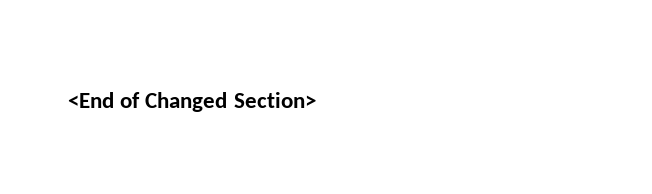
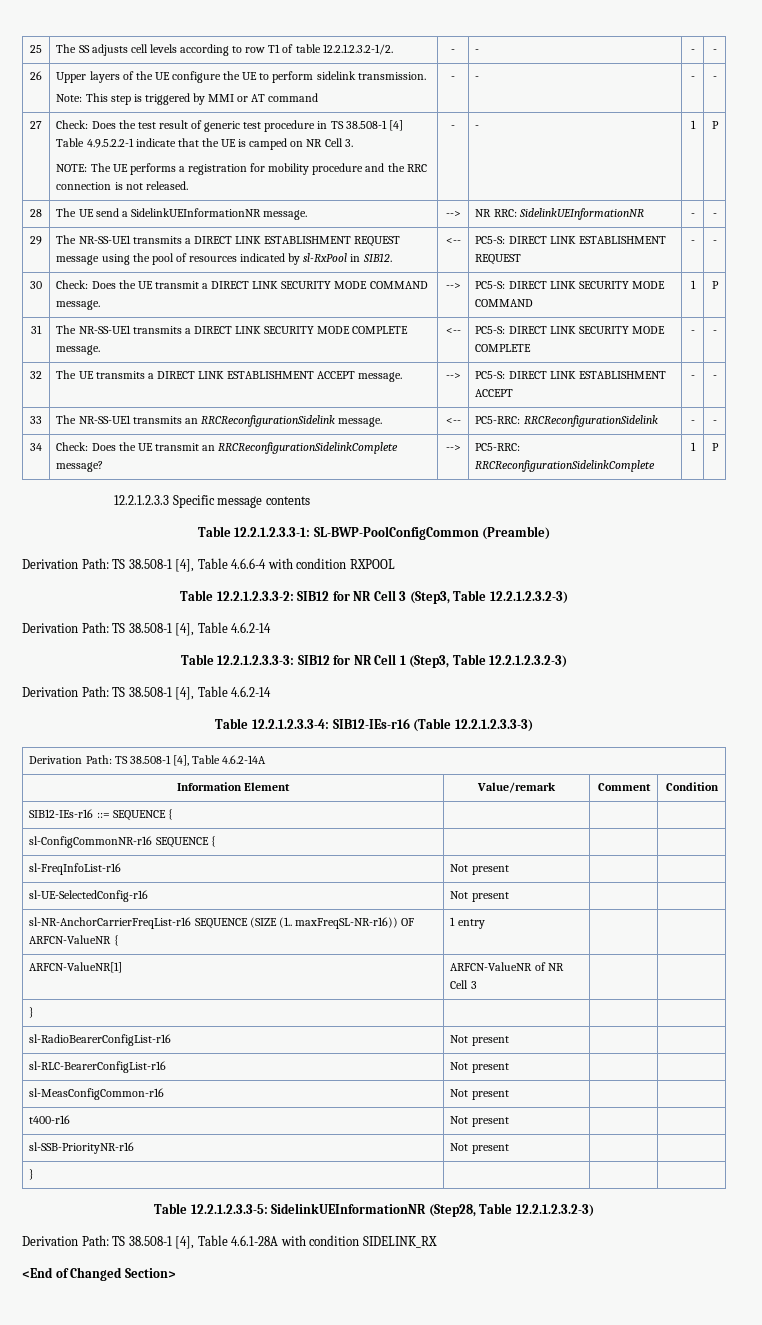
(68, 100) none -> [30,45,42,53] [56,44,393,56] [451,49,455,53] [475,49,480,53] [690,49,695,53] [712,49,717,53] [30,71,42,80] [56,71,426,83] [56,93,319,105] [451,76,455,80] [475,76,480,80] [690,76,695,80] [712,76,717,80] [30,121,42,129] [56,120,403,132] [56,138,353,150] [56,163,427,175] [56,181,188,190] [451,125,455,129] [475,125,480,129] [690,120,696,129] [711,121,719,129] [30,209,42,217] [56,208,307,220] [445,211,461,217] [475,208,644,220] [690,213,695,217] [712,213,717,217] [30,236,42,245] [56,235,401,247] [56,253,392,265] [445,238,461,244] [475,236,666,244] [475,254,522,265] [690,240,695,244] [712,240,717,244] [30,281,42,289] [56,280,428,289] [56,300,101,310] [445,283,461,289] [475,281,665,289] [475,299,534,307] [690,280,696,289] [711,281,719,289] [31,325,42,334] [56,325,409,334] [56,345,101,355] [445,328,461,334] [475,326,665,334] [475,344,532,352] [690,330,695,334] [712,330,717,334] [30,371,42,379] [56,370,403,382] [445,373,461,379] [475,371,666,379] [475,389,514,397] [690,375,695,379] [712,375,717,379] [30,416,42,424] [56,415,382,427] [445,418,461,424] [475,415,658,427] [690,420,695,424] [712,420,717,424] [30,443,42,451] [56,442,399,454] [56,461,104,472] [445,445,461,451] [475,443,521,451] [475,460,656,472] [690,442,696,451] [711,443,719,451] [114,495,310,508] [197,526,551,540] [22,558,395,572] [180,590,568,604] [22,622,272,636] [180,654,568,668] [22,686,272,700] [215,718,533,732] [29,755,267,766] [176,782,291,791] [477,782,556,793] [597,783,651,791] [665,782,719,791] [29,809,173,821] [29,836,216,848] [29,863,122,875] [450,864,509,875] [29,890,149,902] [450,891,509,902] [29,917,414,929] [29,935,119,946] [450,917,485,929] [29,962,123,973] [450,962,564,971] [450,980,477,989] [29,1007,35,1018] [29,1034,172,1046] [450,1035,509,1046] [29,1061,167,1073] [450,1062,509,1073] [29,1088,165,1100] [450,1089,509,1100] [29,1115,71,1124] [450,1116,509,1127] [29,1142,135,1154] [450,1143,509,1154] [29,1169,35,1180] [154,1203,594,1217] [22,1235,437,1249] 25 | The SS adjusts cell levels according to row T1 of table 12.2.1.2.3.2-1/2. | - | - | - | - // 26 | Upper layers of the UE configure the UE to perform sidelink transmission. // Note: This step is triggered by MMI or AT command | - | - | - | - // 27 | Check: Does the test result of generic test procedure in TS 38.508-1 [4] Table 4.9.5.2.2-1 indicate that the UE is camped on NR Cell 3. // NOTE: The UE performs a registration for mobility procedure and the RRC connection is not released. | - | - | 1 | P // 28 | The UE send a SidelinkUEInformationNR message. | --> | NR RRC: SidelinkUEInformationNR | - | - // 29 | The NR-SS-UE1 transmits a DIRECT LINK ESTABLISHMENT REQUEST message using the pool of resources indicated by sl-RxPool in SIB12. | <-- | PC5-S: DIRECT LINK ESTABLISHMENT REQUEST | - | - // 30 | Check: Does the UE transmit a DIRECT LINK SECURITY MODE COMMAND message. | --> | PC5-S: DIRECT LINK SECURITY MODE COMMAND | 1 | P // 31 | The NR-SS-UE1 transmits a DIRECT LINK SECURITY MODE COMPLETE message. | <-- | PC5-S: DIRECT LINK SECURITY MODE COMPLETE | - | - // 32 | The UE transmits a DIRECT LINK ESTABLISHMENT ACCEPT message. | --> | PC5-S: DIRECT LINK ESTABLISHMENT ACCEPT | - | - // 33 | The NR-SS-UE1 transmits an RRCReconfigurationSidelink message. | <-- | PC5-RRC: RRCReconfigurationSidelink | - | - // 34 | Check: Does the UE transmit an RRCReconfigurationSidelinkComplete message? | --> | PC5-RRC: RRCReconfigurationSidelinkComplete | 1 | P // 12.2.1.2.3.3 Specific message contents // Table 12.2.1.2.3.3-1: SL-BWP-PoolConfigCommon (Preamble) // Derivation Path: TS 38.508-1 [4], Table 4.6.6-4 with condition RXPOOL // Table 12.2.1.2.3.3-2: SIB12 for NR Cell 3 (Step3, Table 12.2.1.2.3.2-3) // Derivation Path: TS 38.508-1 [4], Table 4.6.2-14 // Table 12.2.1.2.3.3-3: SIB12 for NR Cell 1 (Step3, Table 12.2.1.2.3.2-3) // Derivation Path: TS 38.508-1 [4], Table 4.6.2-14 // Table 12.2.1.2.3.3-4: SIB12-IEs-r16 (Table 12.2.1.2.3.3-3) // Derivation Path: TS 38.508-1 [4], Table 4.6.2-14A // Information Element | Value/remark | Comment | Condition // SIB12-IEs-r16 ::= SEQUENCE { | | | // sl-ConfigCommonNR-r16 SEQUENCE { | | | // sl-FreqInfoList-r16 | Not present | | // sl-UE-SelectedConfig-r16 | Not present | | // sl-NR-AnchorCarrierFreqList-r16 SEQUENCE (SIZE (1.. maxFreqSL-NR-r16)) OF ARFCN-ValueNR { | 1 entry | | // ARFCN-ValueNR[1] | ARFCN-ValueNR of NR Cell 3 | | // } | | | // sl-RadioBearerConfigList-r16 | Not present | | // sl-RLC-BearerConfigList-r16 | Not present | | // sl-MeasConfigCommon-r16 | Not present | | // t400-r16 | Not present | | // sl-SSB-PriorityNR-r16 | Not present | | // } | | | // Table 12.2.1.2.3.3-5: SidelinkUEInformationNR (Step28, Table 12.2.1.2.3.2-3) // Derivation Path: TS 38.508-1 [4], Table 4.6.1-28A with condition SIDELINK_RX //

